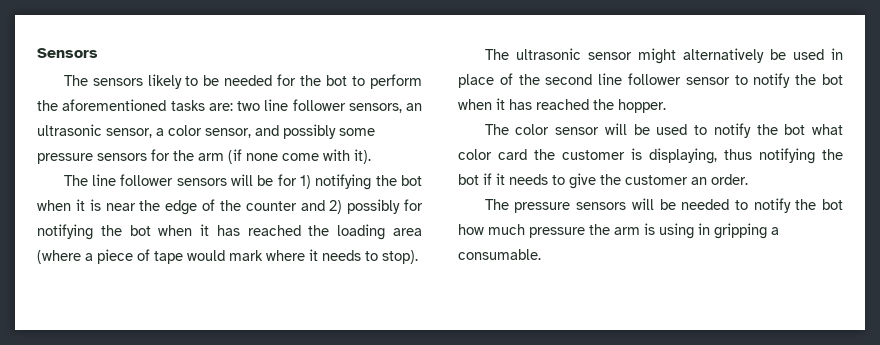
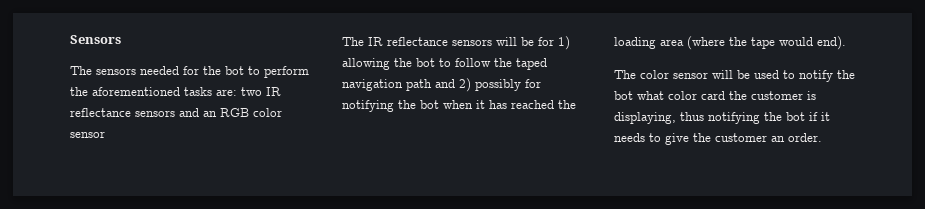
[147,74,220,89] likely to be -> (136, 71) none
[264,99,422,113] [37,124,375,139] [37,149,371,164] [63,174,174,186] line follower sensors, an ultrasonic sensor, a color sensor, and possibly some pressure sensors for the arm (if none come with it). // The line follower -> [266,87,281,96] [70,108,282,117] [70,131,105,138] [342,37,448,46] IR reflectance sensors and an RGB color sensor // The IR reflectance
[315,174,422,190] [37,199,297,215] notifying the bot when it is near the edge of the counter -> [342,58,547,70] [342,79,432,91] allowing the bot to follow the taped navigation path
[85,249,418,264] [484,48,843,64] [458,73,843,88] [458,98,666,113] a piece of tape would mark where it needs to stop). // The ultrasonic sensor might alternatively be used in place of the second line follower sensor to notify the bot when it has reached the hopper. -> [729,36,846,50] the tape would end).
[484,198,843,213] [458,223,779,239] [458,249,541,260] // The pressure sensors will be needed to notify the bot how much pressure the arm is using in gripping a consumable. -> (822, 137) none

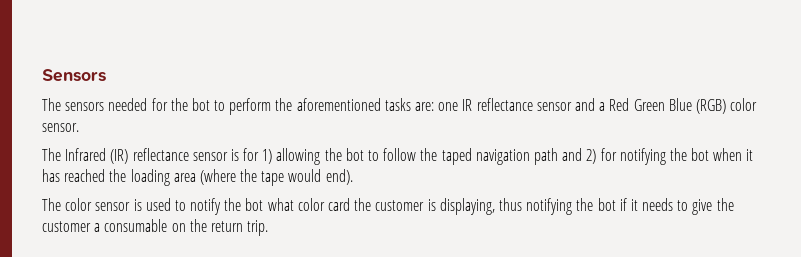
[241,87,281,96] [70,108,282,117] [70,131,105,138] [342,37,534,46] two IR reflectance sensors and an RGB color sensor // The IR reflectance sensors will be -> [438,98,758,114] [42,123,79,132] [42,148,239,164] one IR reflectance sensor and a Red Green Blue (RGB) color sensor. // The Infrared (IR) reflectance sensor is
[475,79,521,91] possibly -> (597, 156) none
[712,70,750,79] will be -> [133,199,142,211] is
[771,133,822,142] an order. -> [94,219,269,236] a consumable on the return trip.

